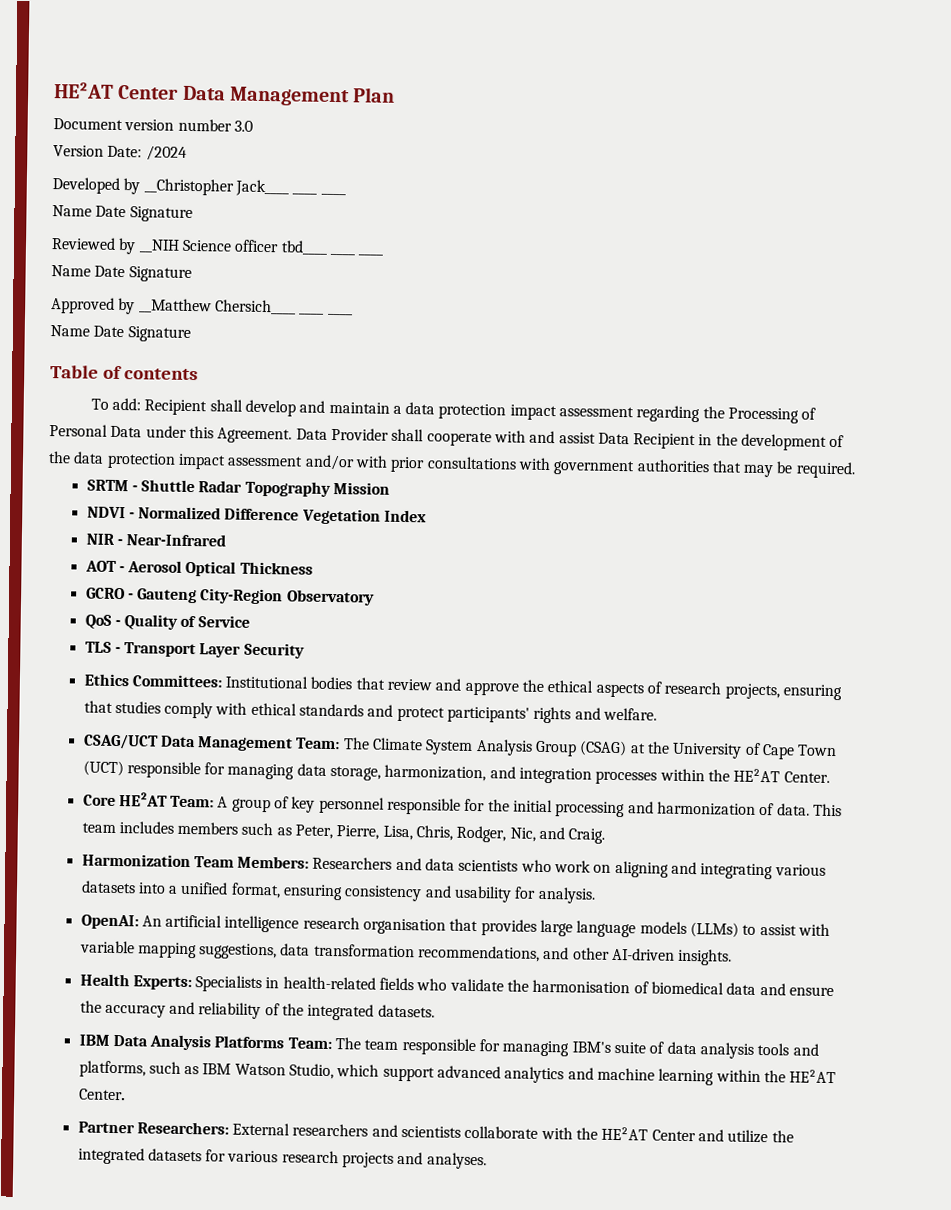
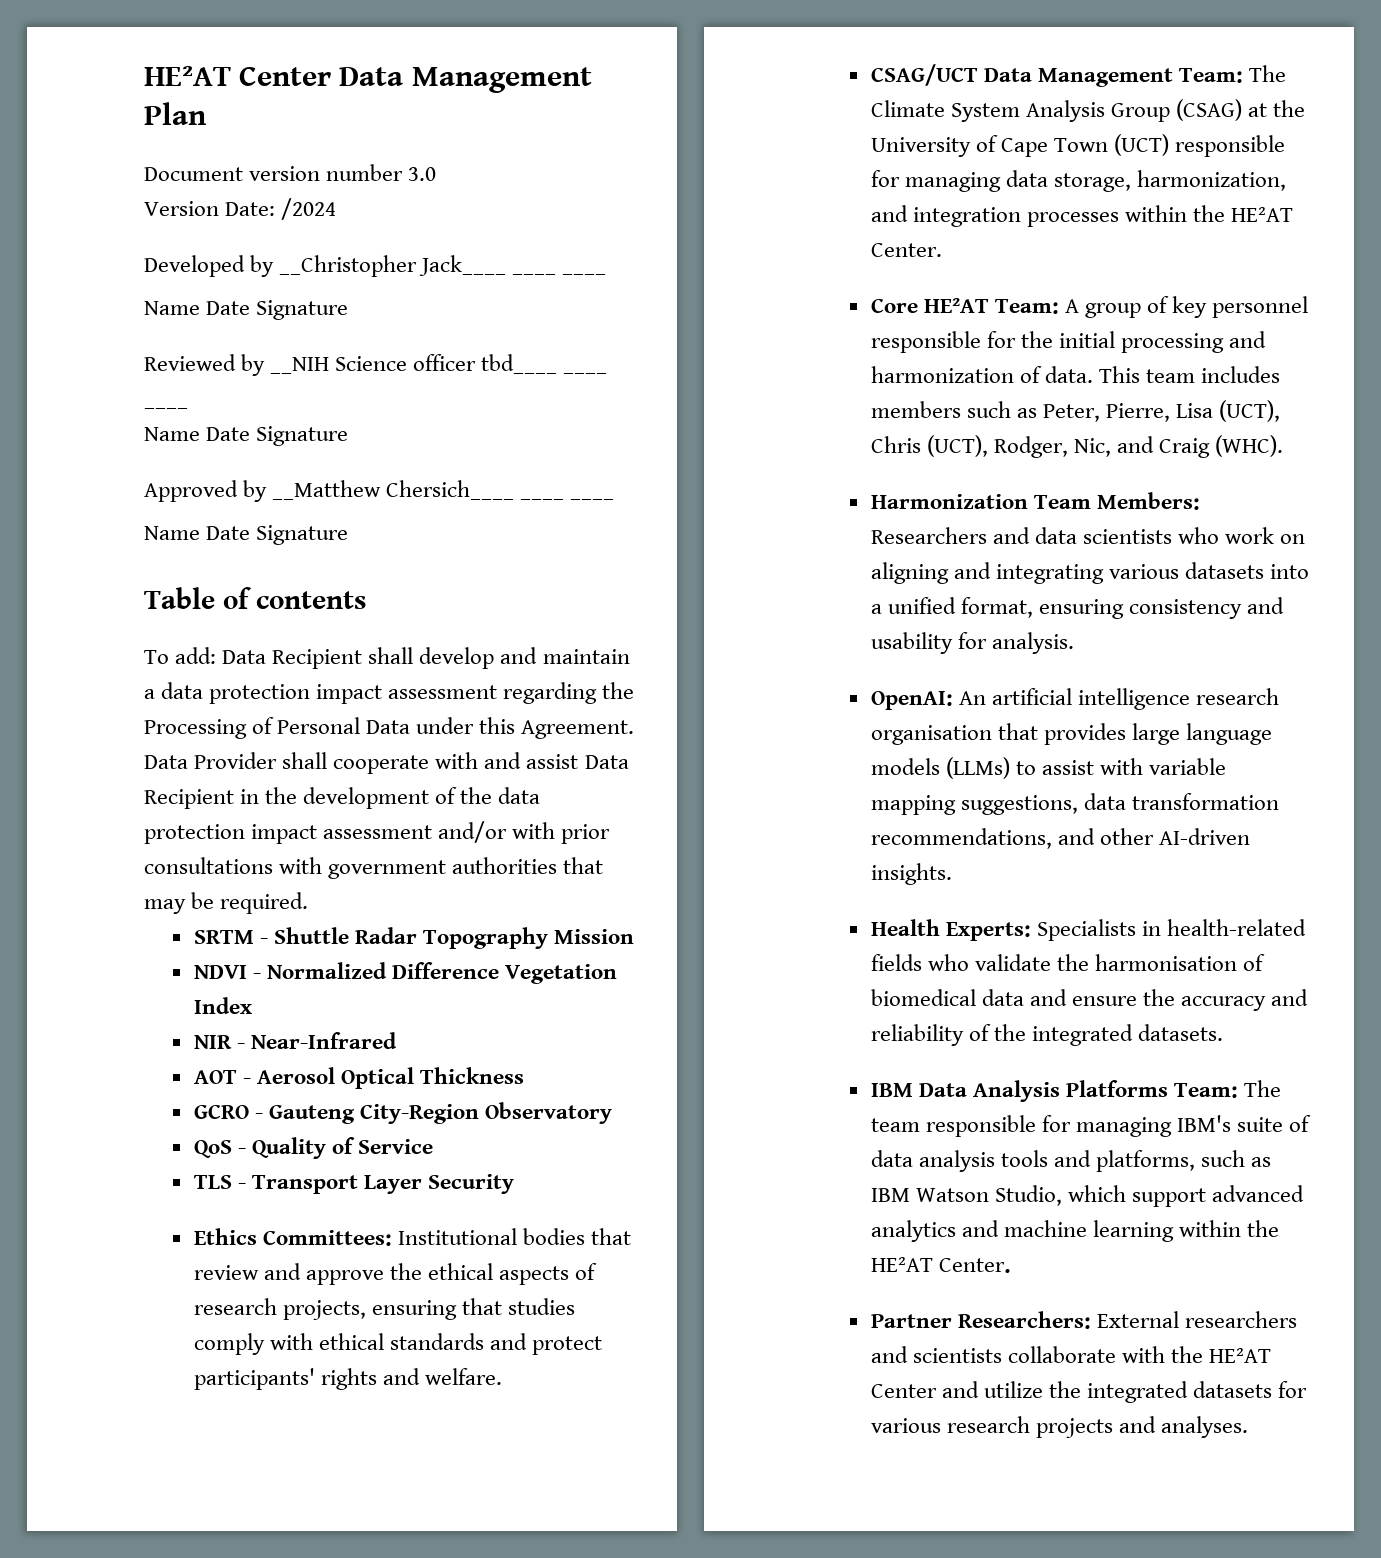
(141, 404) none -> [222,650,267,664] Data
[382,825,454,841] Lisa, Chris, -> [1176,400,1281,422] [870,435,988,457] Lisa (UCT), Chris (UCT),
[568,828,606,844] Craig. -> [1159,435,1284,458] Craig (WHC).

